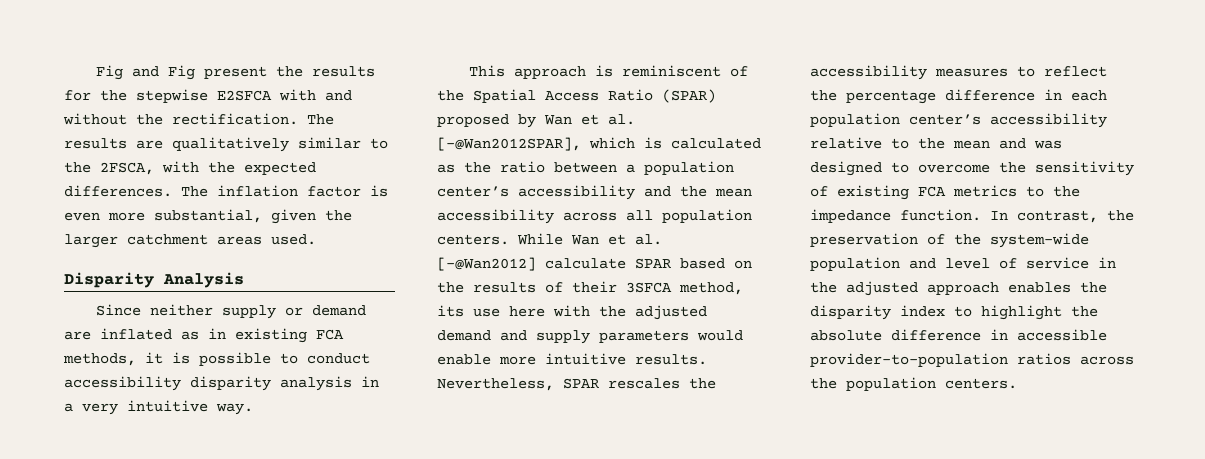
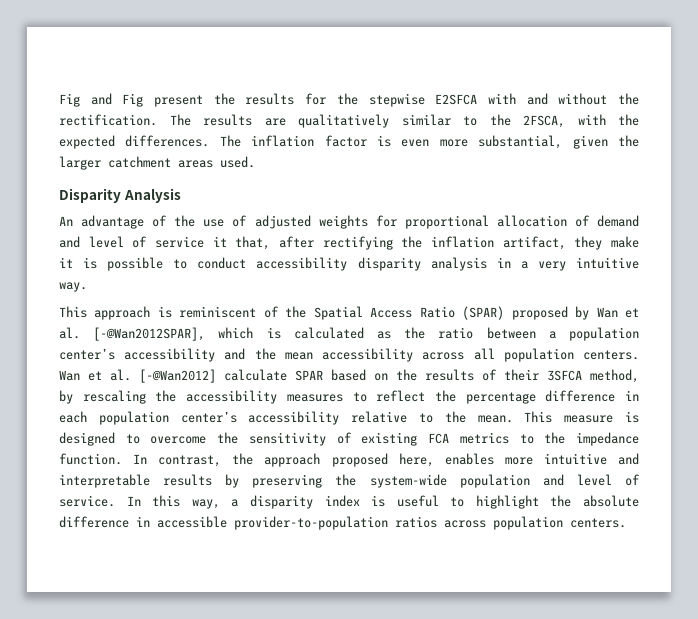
[96,304,367,319] [64,328,344,343] [63,353,136,366] Since neither supply or demand are inflated as in existing FCA methods, -> [59,215,639,229] [59,236,639,250] An advantage of the use of adjusted weights for proportional allocation of demand and level of service it that, after rectifying the inflation artifact, they make
[517,233,563,245] While -> (639, 355) none
[437,305,707,320] [437,330,743,344] [437,353,707,365] [437,378,680,391] its use here with the adjusted demand and supply parameters would enable more intuitive results. Nevertheless, SPAR rescales -> [59,390,146,404] by rescaling
[953,138,1062,149] mean and was -> [477,411,639,423] mean. This measure is
[810,233,945,247] preservation of -> [264,453,640,467] [59,474,323,488] approach proposed here, enables more intuitive and interpretable results by preserving
[1026,257,1116,269] [810,281,1107,296] [810,305,945,320] service in the adjusted approach enables the disparity index -> [59,495,439,509] service. In this way, a disparity index is useful
[810,378,837,389] the -> (486, 524) none

